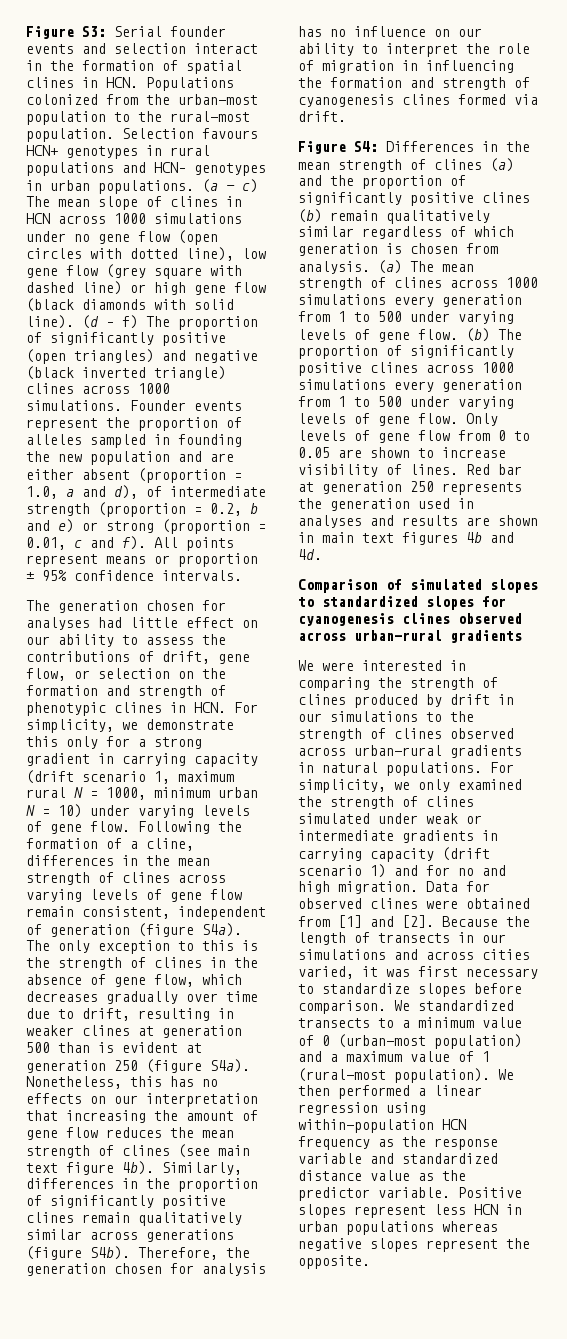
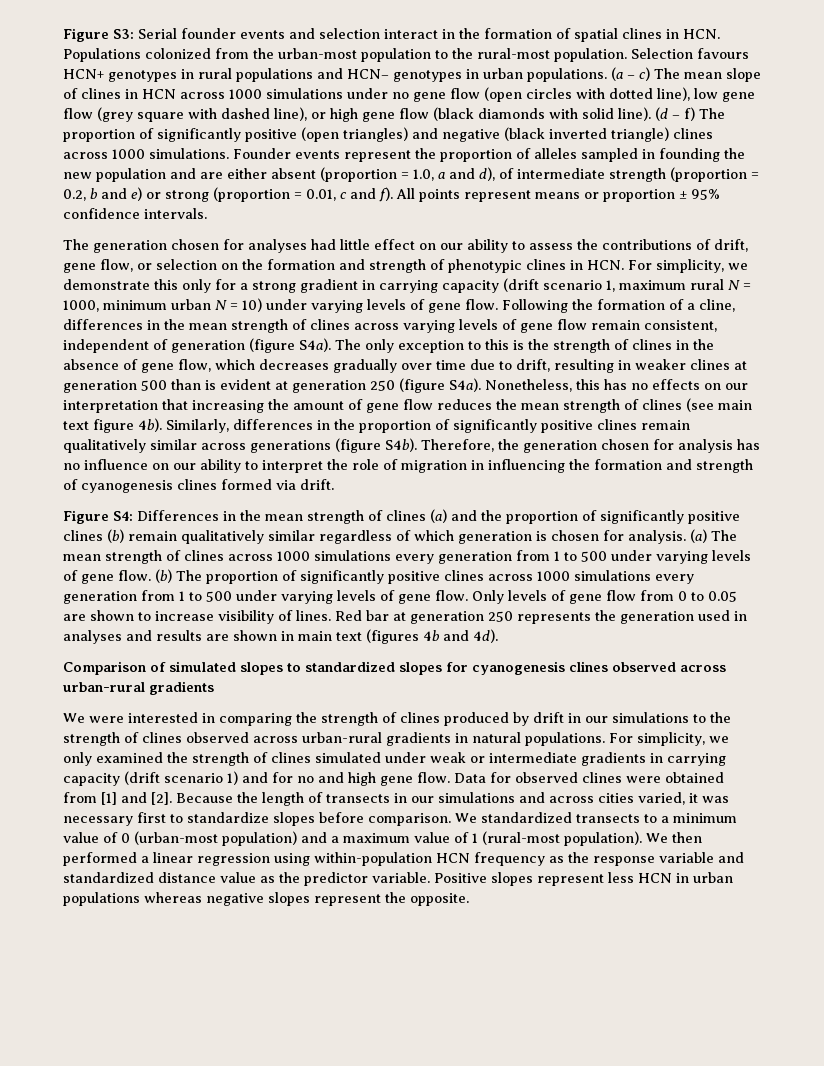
[82,281,122,295] line) -> [274,107,307,121] line),
[466,243,498,254] from -> [603,530,624,541] for
[402,532,458,545] figures -> [366,629,419,644] (figures
[298,549,322,560] 4d. -> [473,629,498,643] 4d).
[338,881,418,894] migration. -> [380,772,450,786] gene flow.
[418,966,538,979] first necessary -> [63,812,166,826] necessary first

